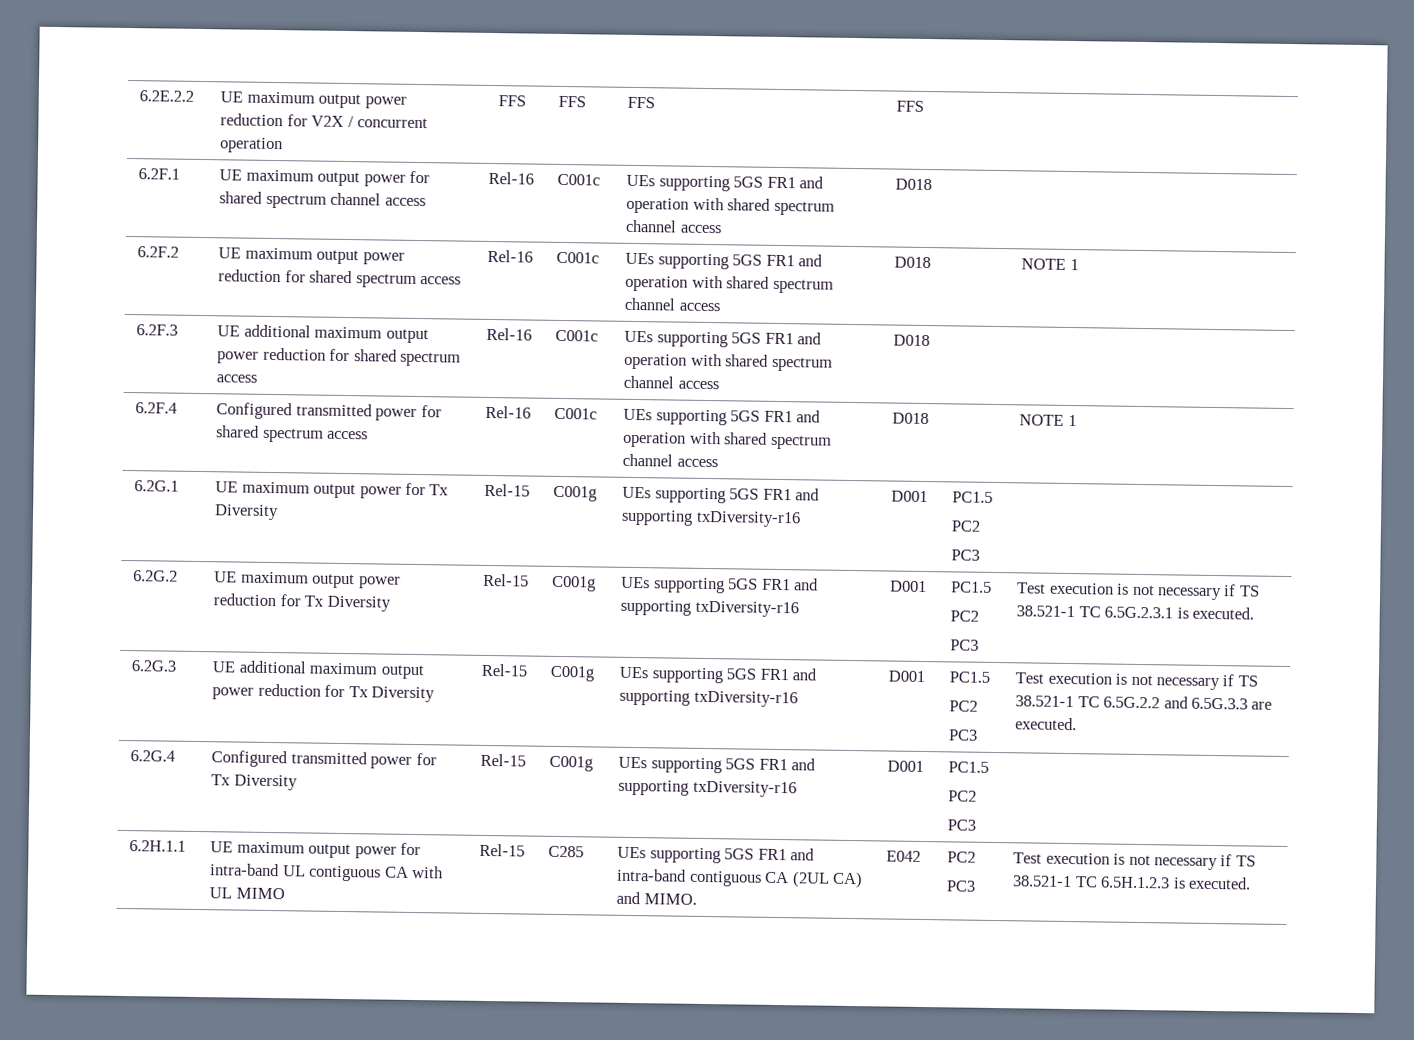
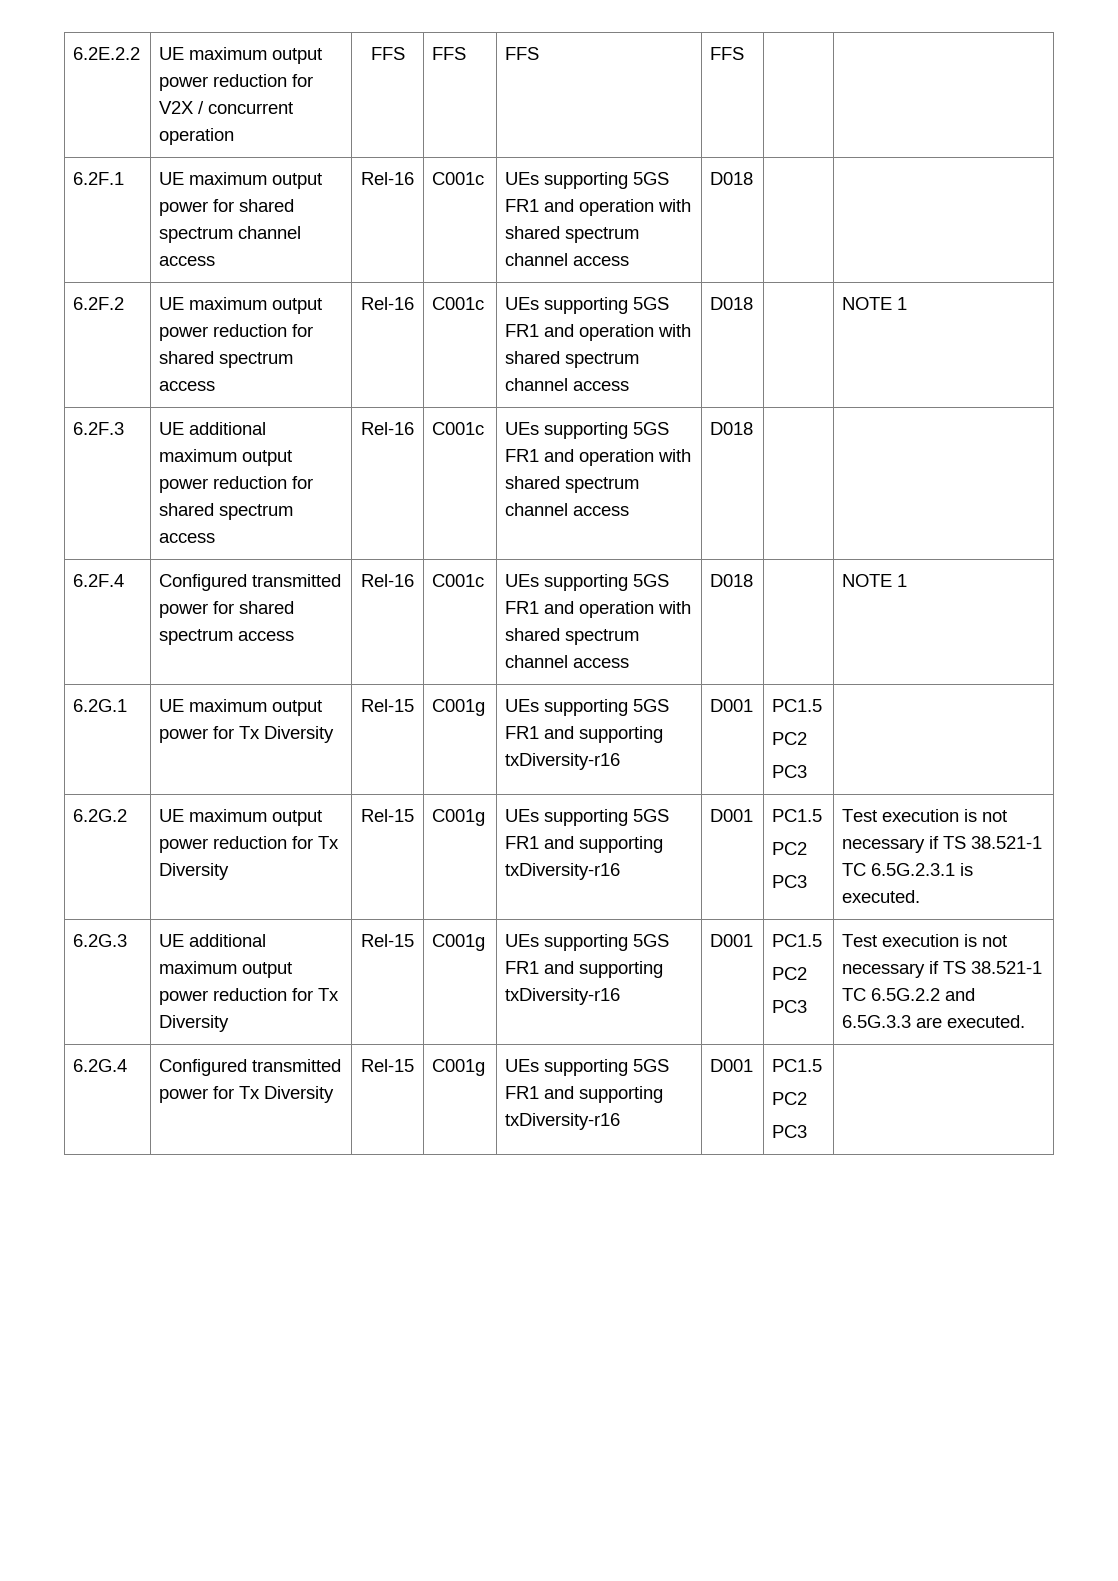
[129,840,187,852] [210,841,422,859] [210,863,445,882] [209,887,285,900] [479,843,525,857] [548,845,585,858] [617,846,816,864] [617,868,864,889] [616,891,697,905] [886,850,922,862] [947,851,977,863] [946,880,977,892] [1013,852,1256,871] [1012,875,1252,890] // 6.2H.1.1 | UE maximum output power for intra-band UL contiguous CA with UL MIMO | Rel-15 | C285 | UEs supporting 5GS FR1 and intra-band contiguous CA (2UL CA) and MIMO. | E042 | PC2 // PC3 | Test execution is not necessary if TS 38.521-1 TC 6.5H.1.2.3 is executed. -> (808, 1131) none

